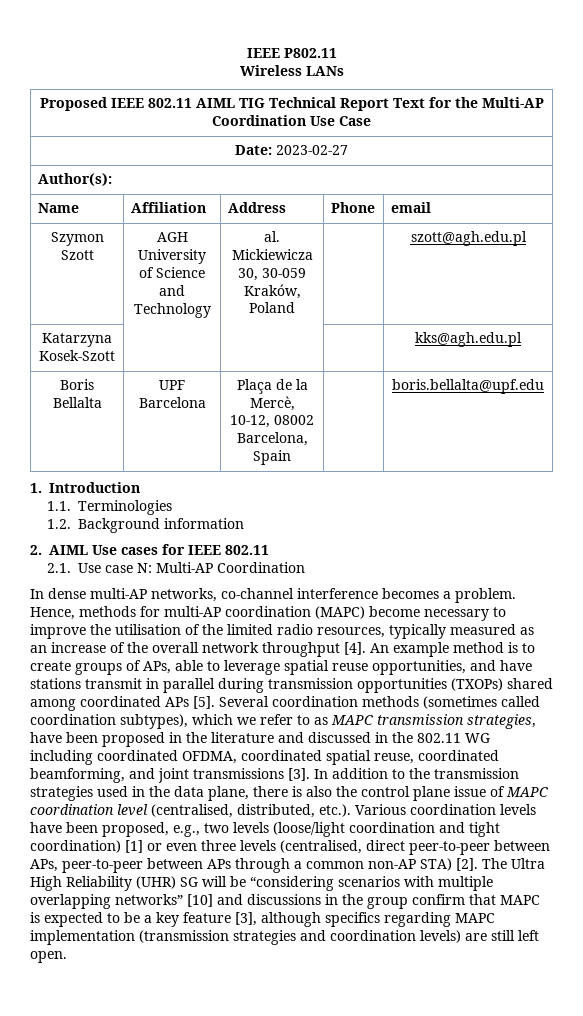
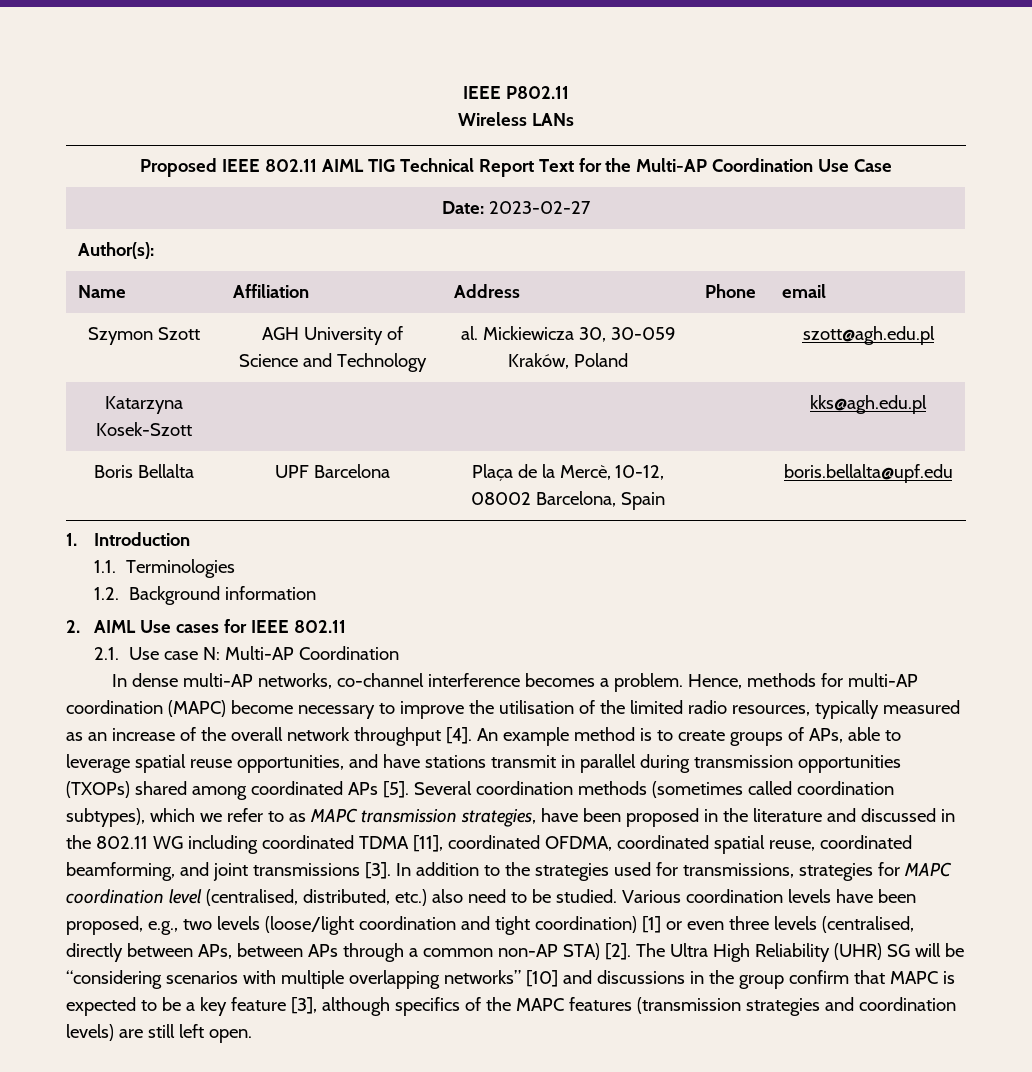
(178, 755) none -> [358,835,540,852] TDMA [11], coordinated
[434,768,519,779] transmission -> (530, 869) none
[132,786,505,801] in the data plane, there is also the control plane issue of -> [655,862,900,881] for transmissions, strategies for
[319,804,351,817] etc.). -> [394,889,617,906] etc.) also need to be studied.
[366,840,490,855] direct peer-to-peer -> [66,943,123,962] directly
[62,859,143,873] peer-to-peer -> (232, 951) none
[384,912,495,927] [30,930,135,945] regarding MAPC implementation -> [464,997,632,1011] of the MAPC features

